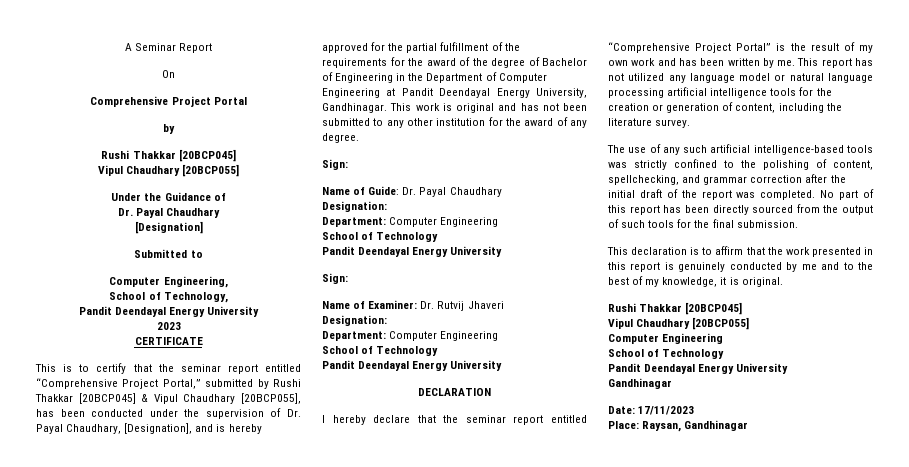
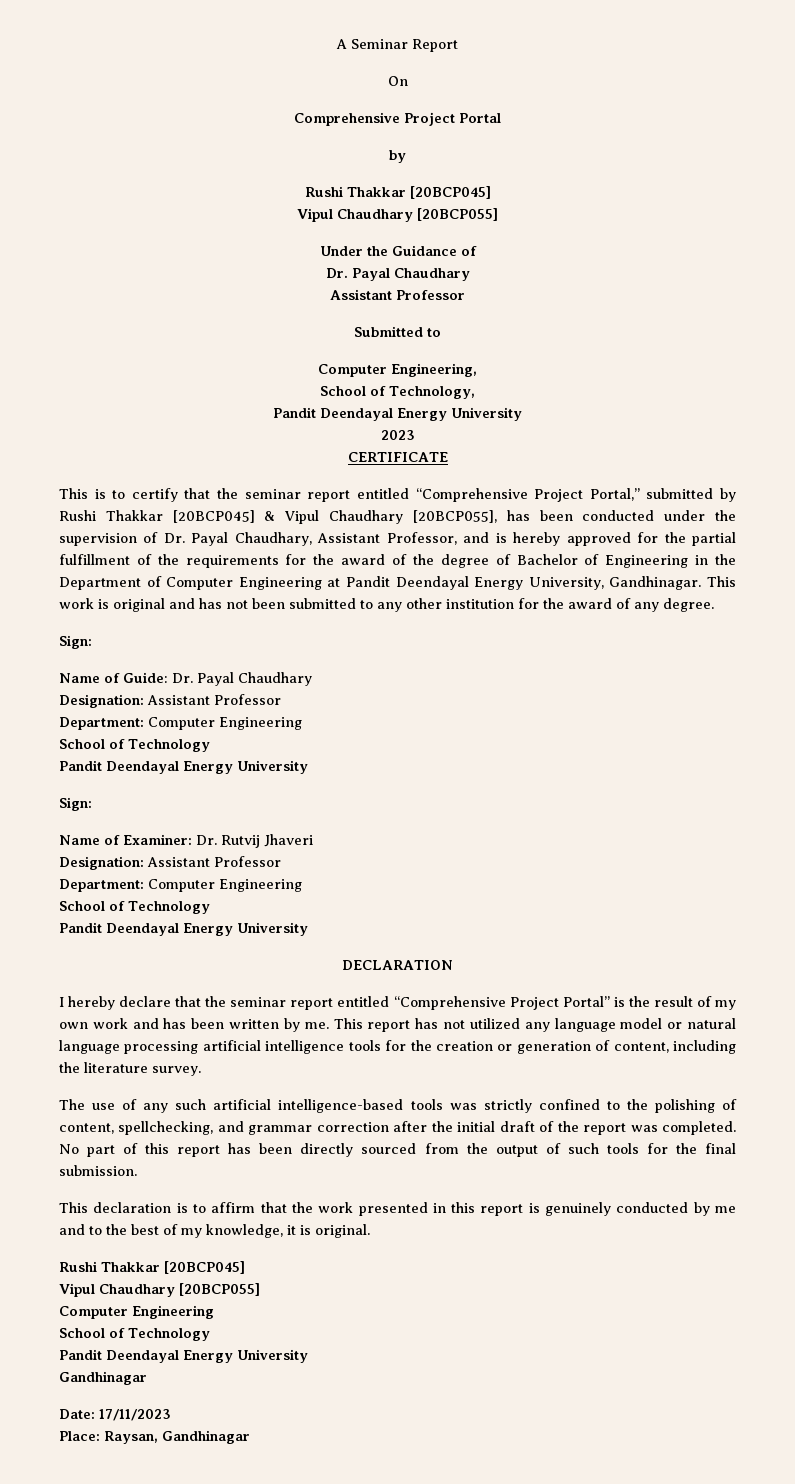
[134,221,203,234] [Designation] -> [330,289,465,300] Assistant Professor
[124,423,193,434] [Designation], -> [317,532,457,545] Assistant Professor,
(387, 206) none -> [147,694,281,705] Assistant Professor
(387, 320) none -> [147,856,281,867] Assistant Professor

